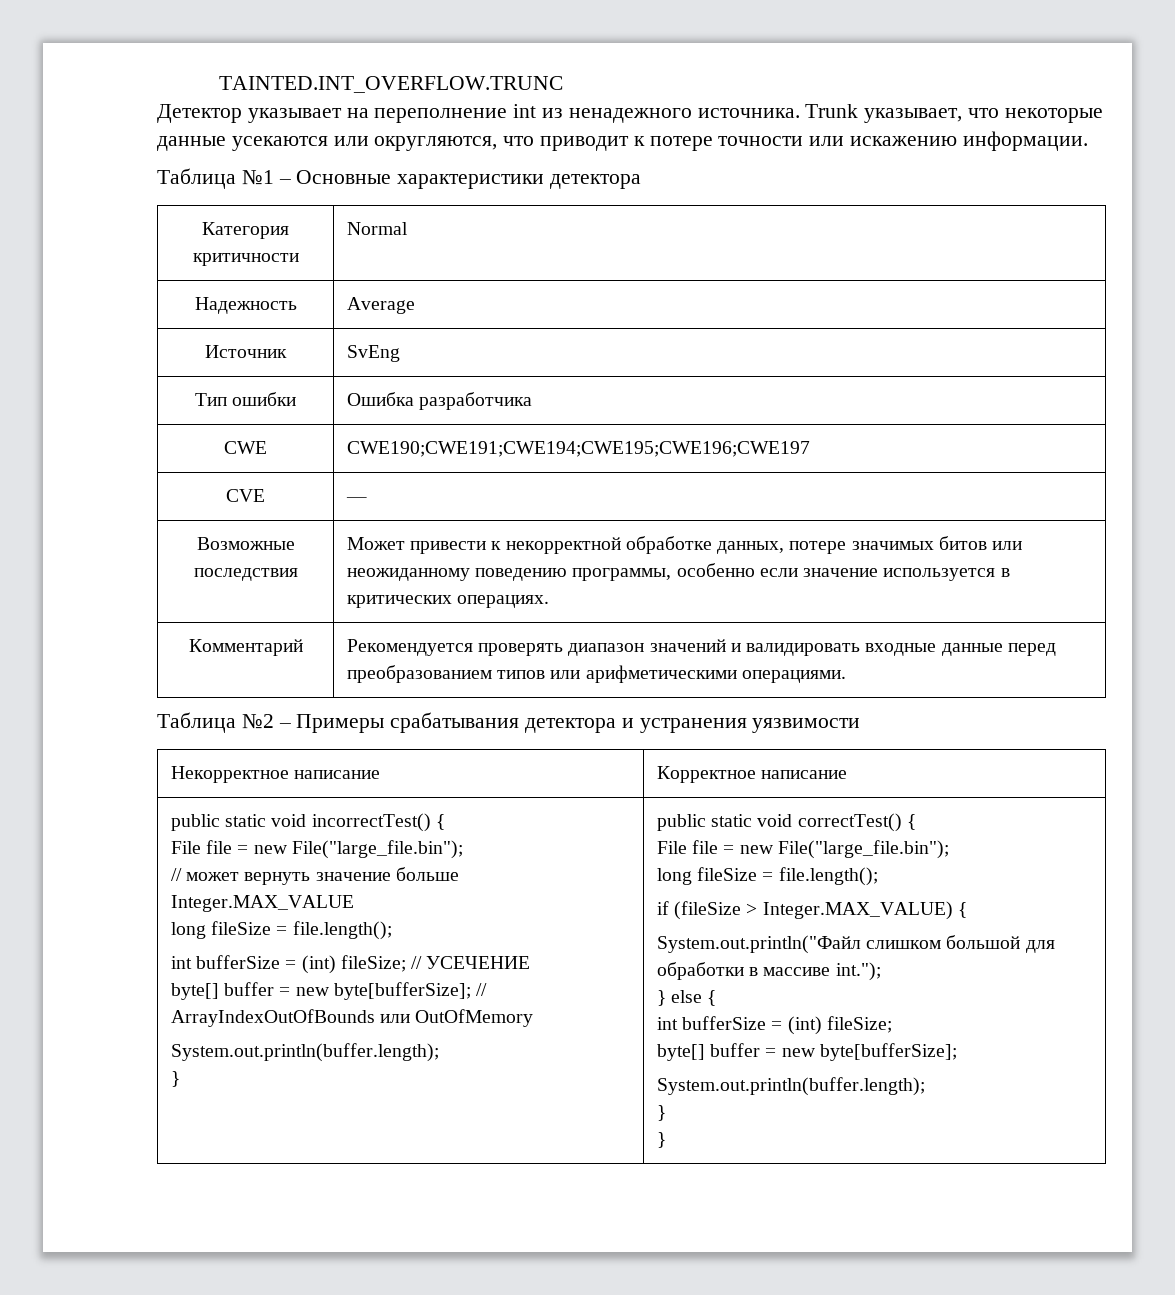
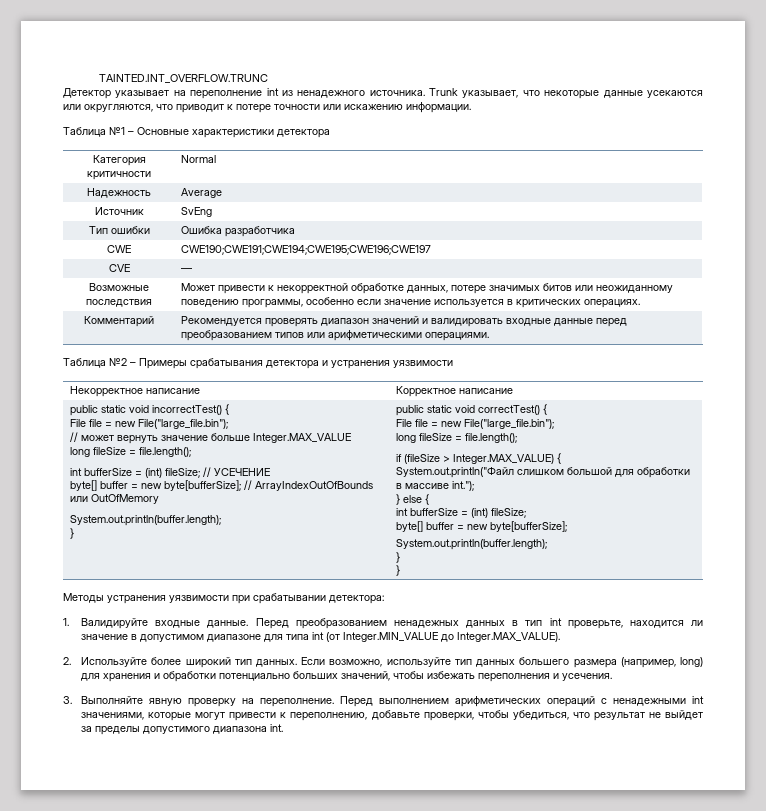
(666, 1140) none -> [63,593,384,604] [63,618,703,629] [81,632,561,642] [63,657,703,668] [81,671,613,682] [63,696,704,707] [81,710,703,721] [81,724,284,735] // Методы устранения уязвимости при срабатывании детектора: // 1. Валидируйте входные данные. Перед преобразованием ненадежных данных в тип int проверьте, находится ли значение в допустимом диапазоне для типа int (от Integer.MIN_VALUE до Integer.MAX_VALUE). // 2. Используйте более широкий тип данных. Если возможно, используйте тип данных большего размера (например, long) для хранения и обработки потенциально больших значений, чтобы избежать переполнения и усечения. // 3. Выполняйте явную проверку на переполнение. Перед выполнением арифметических операций с ненадежными int значениями, которые могут привести к переполнению, добавьте проверки, чтобы убедиться, что результат не выйдет за пределы допустимого диапазона int.

